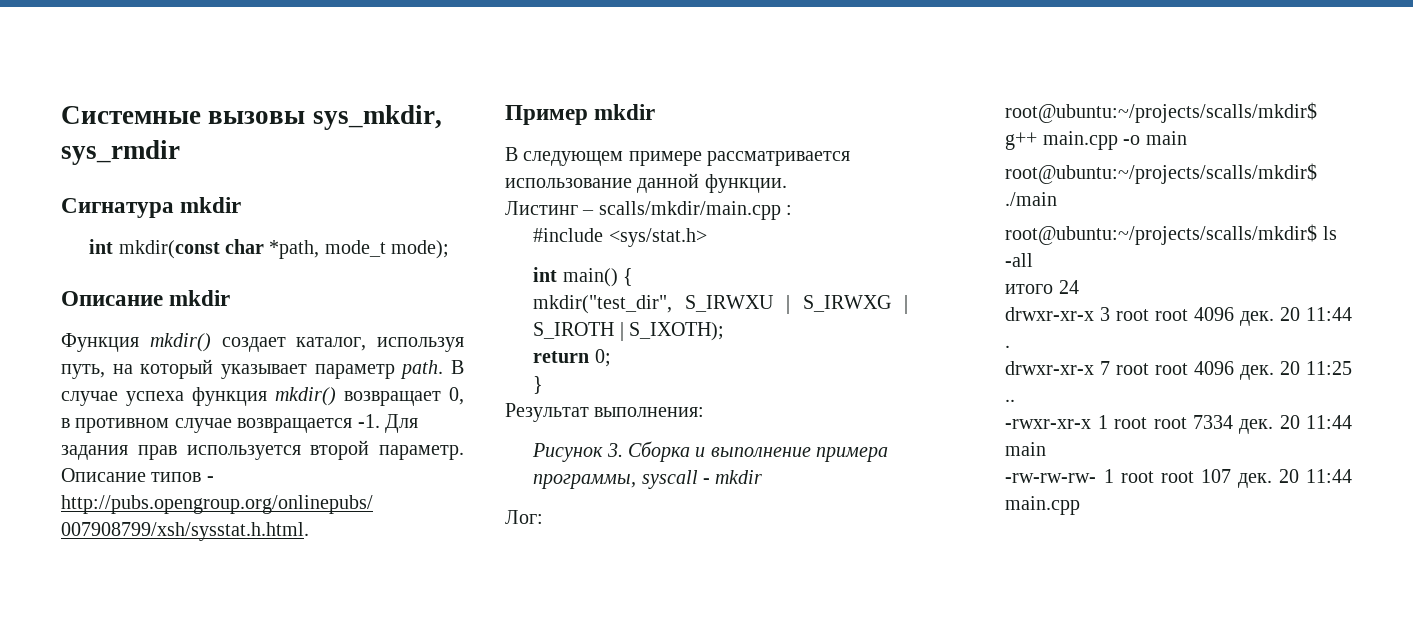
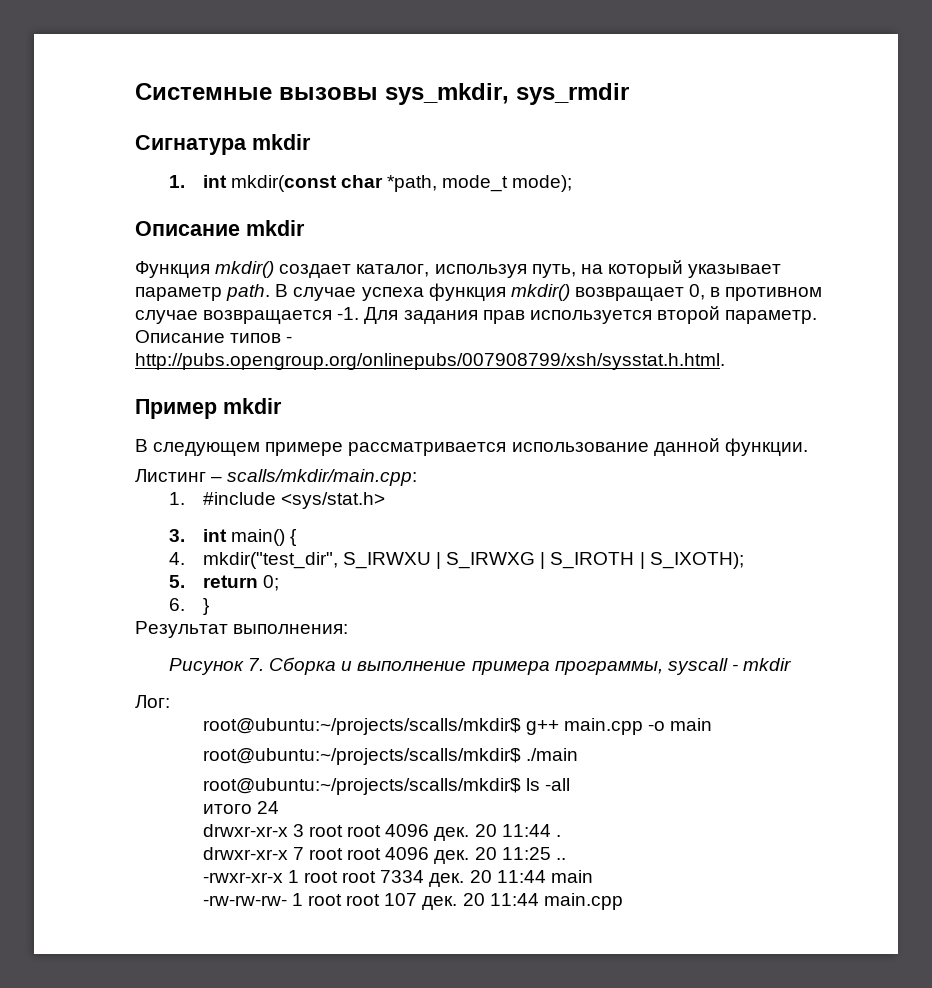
(242, 205) none -> [168,175,185,188] 1.
[598,201,793,220] scalls/mkdir/main.cpp : // -> [227,469,418,486] [168,492,185,505] scalls/mkdir/main.cpp: // 1.
(707, 237) none -> [168,529,185,542] 3.
(634, 277) none -> [168,552,185,565] 4.
(725, 331) none -> [168,575,185,588] 5.
(611, 358) none -> [168,598,185,611] 6.
[606,443,623,457] 3. -> [247,658,264,671] 7.

